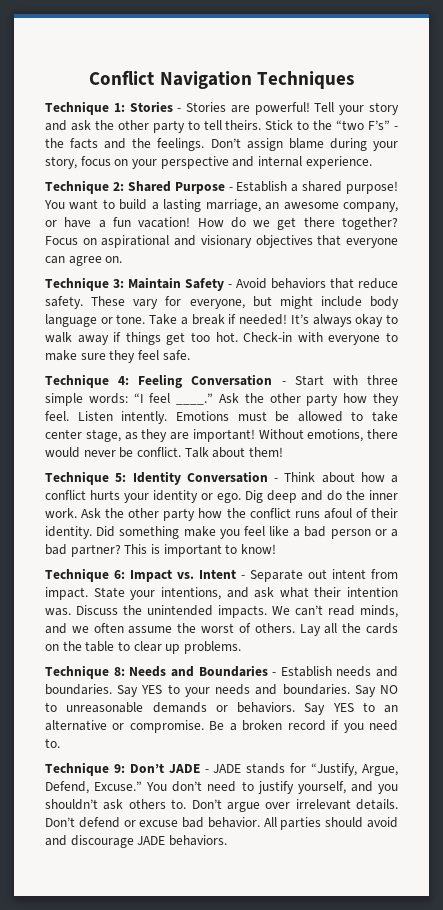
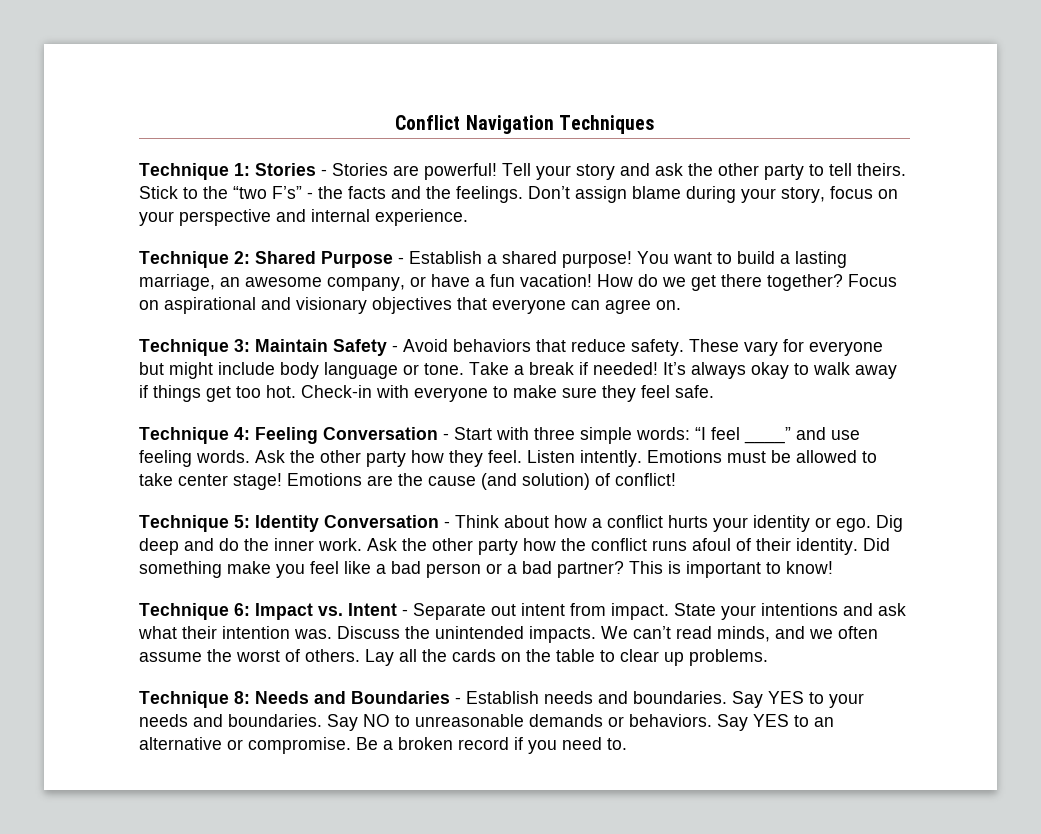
[189,299,245,309] everyone, -> [809,341,883,356] everyone
[176,393,214,405] ____.” -> [744,427,860,444] [139,450,250,467] ____” and use feeling words.
[85,429,398,442] [45,447,283,458] stage, as they are important! Without emotions, there would never be conflict. Talk about them! -> [233,473,676,490] stage! Emotions are the cause (and solution) of conflict!
[160,587,221,600] intentions, -> [761,603,838,616] intentions
[45,762,398,776] [45,781,398,794] [45,799,398,812] [45,817,398,830] [45,835,227,848] // Technique 9: Don’t JADE - JADE stands for “Justify, Argue, Defend, Excuse.” You don’t need to justify yourself, and you shouldn’t ask others to. Don’t argue over irrelevant details. Don’t defend or excuse bad behavior. All parties should avoid and discourage JADE behaviors. -> (627, 744) none

